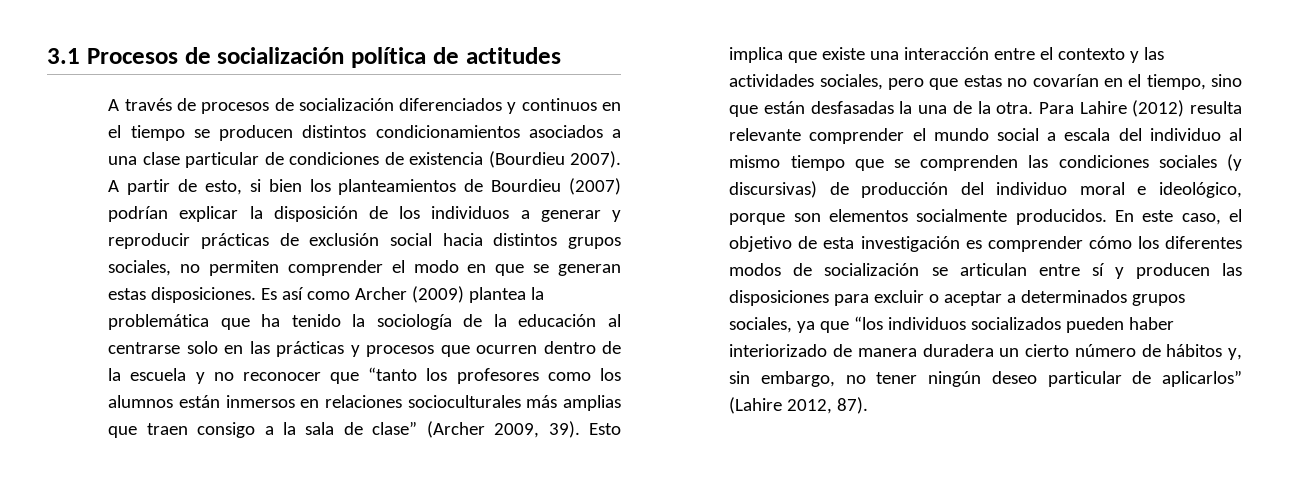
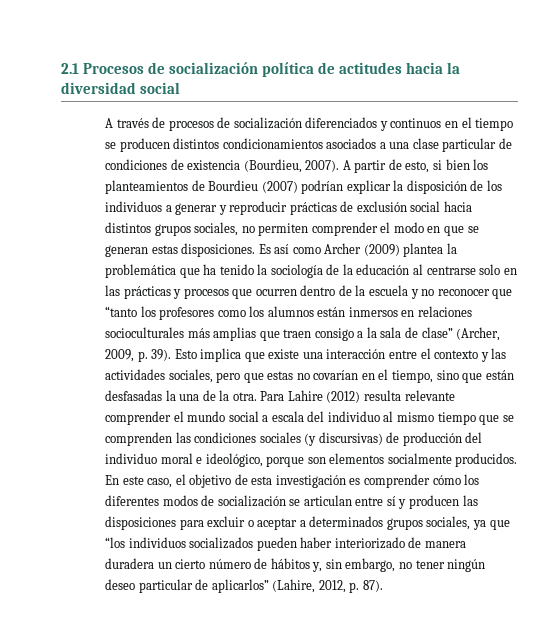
[47,48,80,64] 3.1 -> [61,63,79,74] 2.1
(561, 55) none -> [406,62,461,74] [61,82,181,94] hacia la diversidad social
[488,151,565,168] (Bourdieu -> [243,159,302,173] (Bourdieu,
[426,421,540,438] (Archer 2009, -> [456,327,501,341] [105,349,148,362] (Archer, 2009, p.
[729,397,833,414] (Lahire 2012, -> [272,579,360,593] (Lahire, 2012, p.

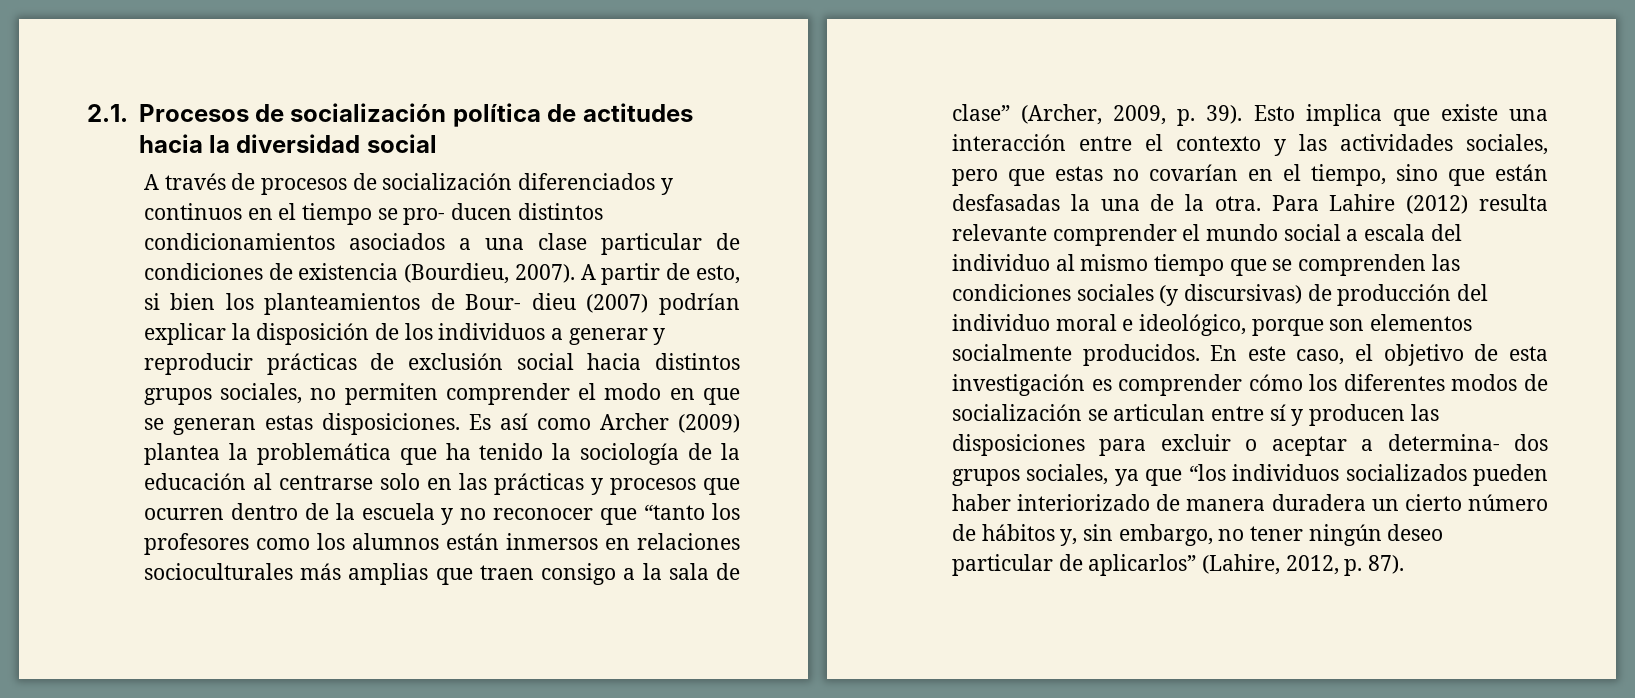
[61,63,79,74] 2.1 -> [87,104,128,122] 2.1.
[119,138,170,152] producen -> [403,203,512,225] pro- ducen
[208,180,259,191] Bourdieu -> [465,293,576,310] Bour- dieu
[309,516,384,527] determinados -> [1387,434,1548,451] determina- dos

